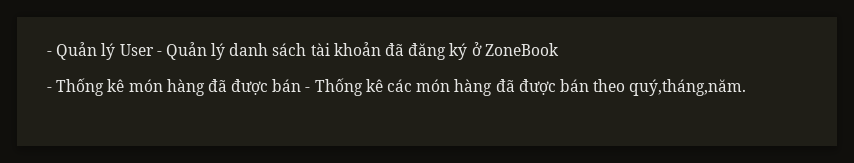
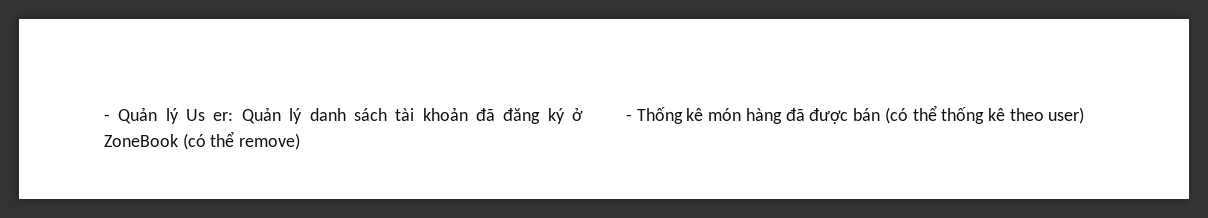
[47,42,162,60] - Quản lý User - -> [104,108,234,124] - Quản lý Us er:
(559, 49) none -> [182,131,301,150] (có thể remove)
[305,78,747,96] - Thống kê các món hàng đã được bán theo quý,tháng,năm. -> [884,105,1085,124] (có thể thống kê theo user)

